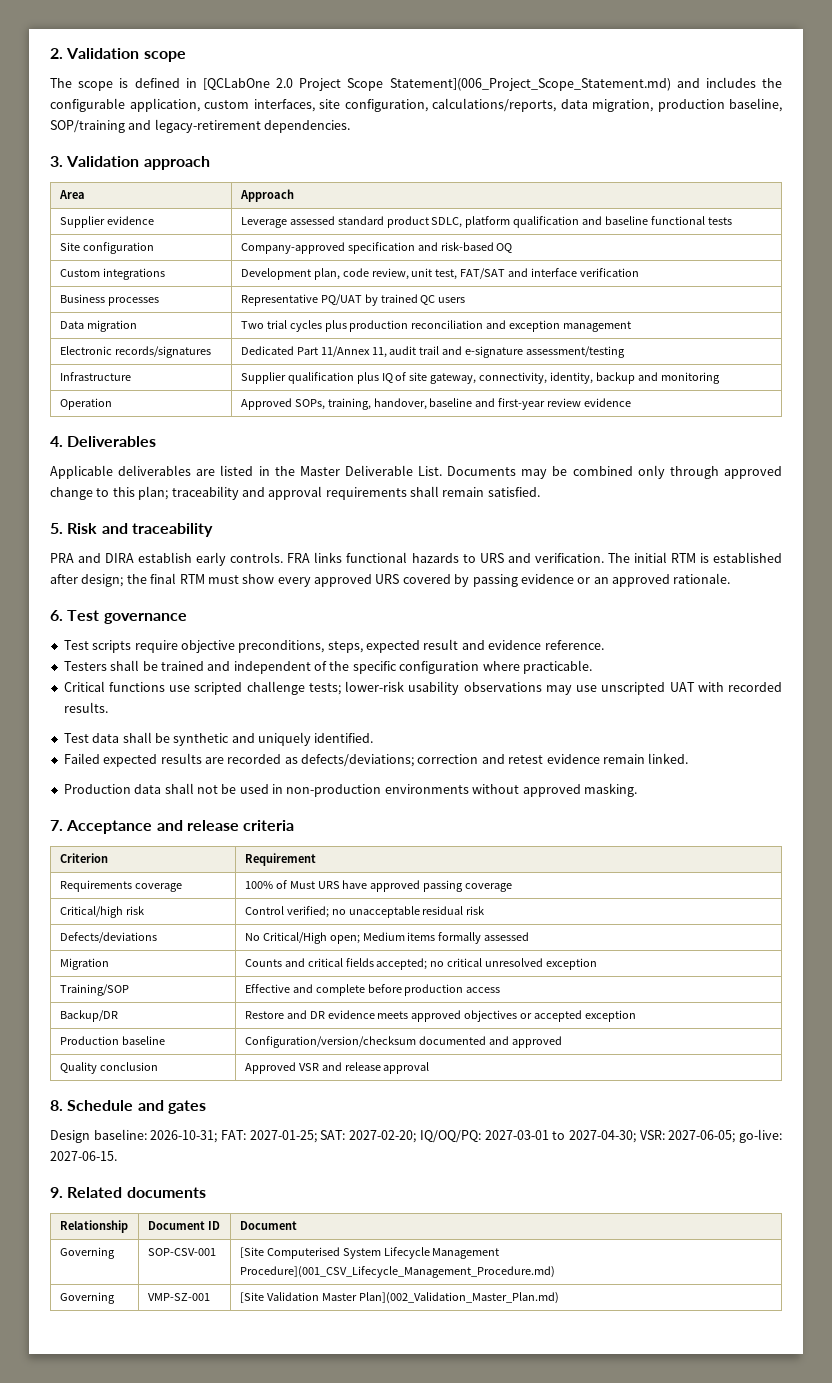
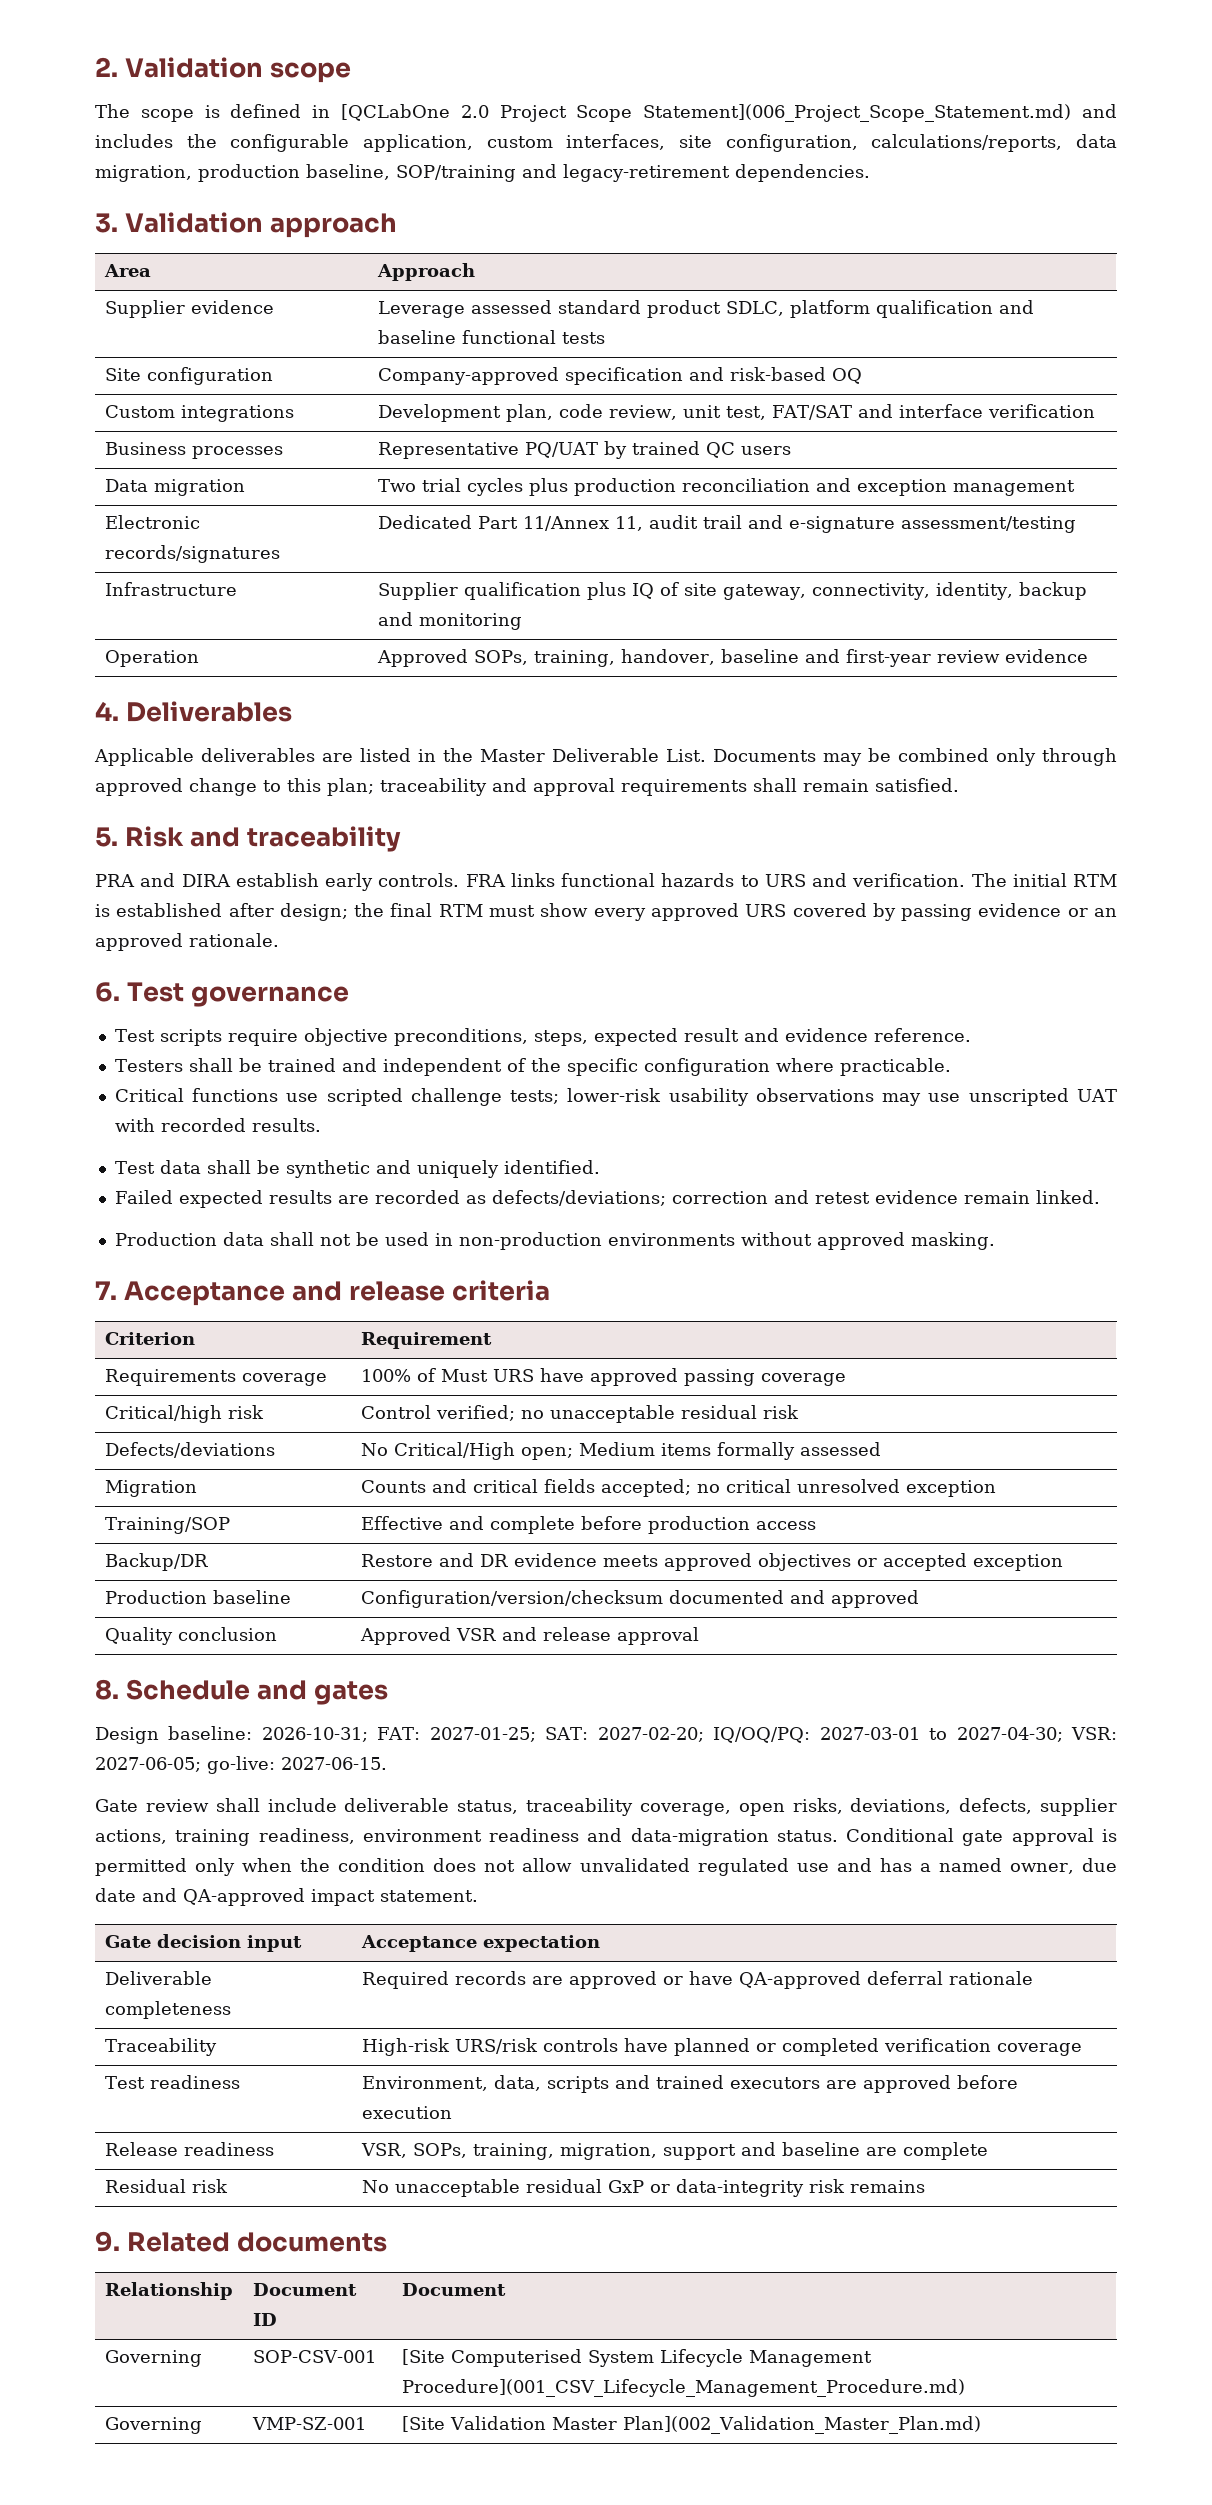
(117, 1156) none -> [95,1798,1118,1816] [95,1828,1117,1846] [95,1858,1117,1876] [95,1888,478,1906] [104,1934,302,1952] [360,1935,600,1952] [104,1971,212,1985] [104,2001,231,2019] [361,1971,1033,1989] [104,2038,217,2056] [361,2038,1082,2056] [104,2075,240,2089] [361,2075,1018,2093] [361,2106,452,2119] [104,2142,274,2156] [360,2142,988,2160] [104,2179,228,2193] [361,2179,925,2197] // Gate review shall include deliverable status, traceability coverage, open risks, deviations, defects, supplier actions, training readiness, environment readiness and data-migration status. Conditional gate approval is permitted only when the condition does not allow unvalidated regulated use and has a named owner, due date and QA-approved impact statement. // Gate decision input | Acceptance expectation // Deliverable completeness | Required records are approved or have QA-approved deferral rationale // Traceability | High-risk URS/risk controls have planned or completed verification coverage // Test readiness | Environment, data, scripts and trained executors are approved before execution // Release readiness | VSR, SOPs, training, migration, support and baseline are complete // Residual risk | No unacceptable residual GxP or data-integrity risk remains

